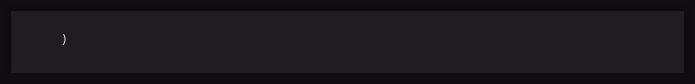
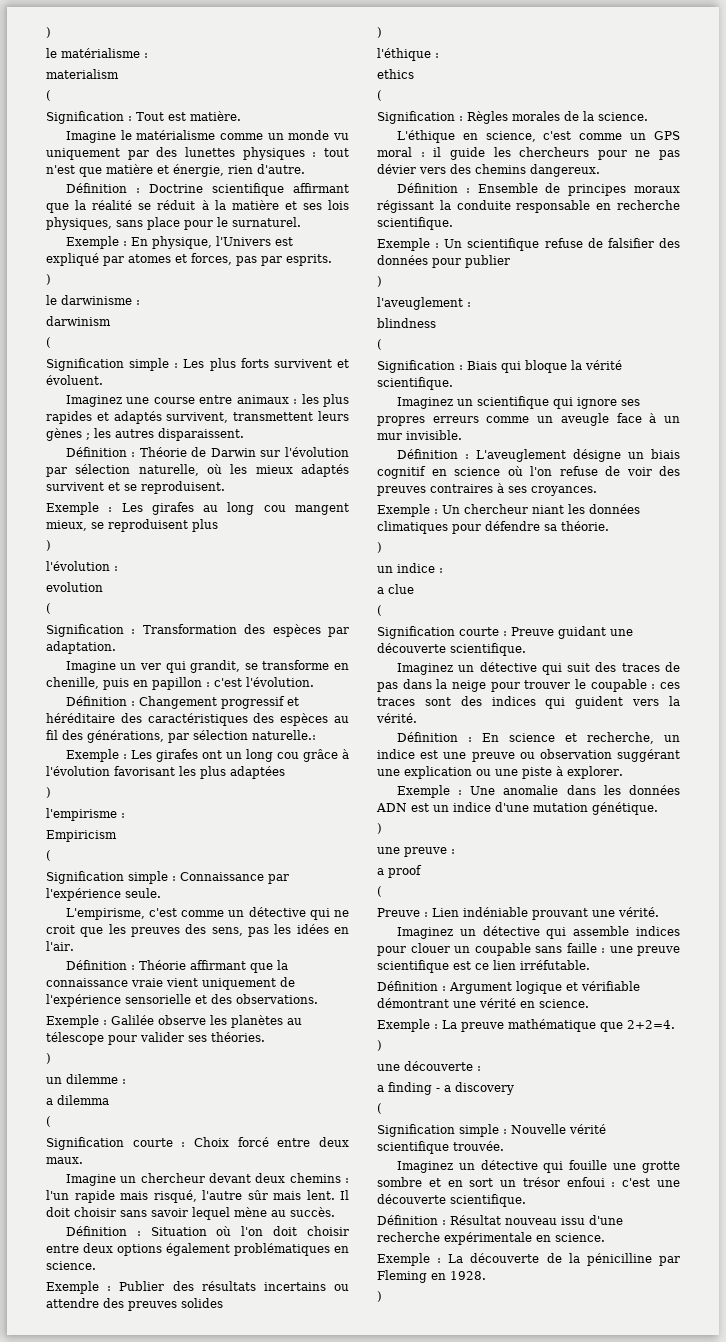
[62,34,66,45] ) -> [46,27,51,38] [46,48,148,58] [46,69,119,79] [46,90,51,101] [46,111,241,124] [65,130,349,143] [46,147,349,160] [46,164,305,177] [65,183,349,196] [46,200,349,213] [46,217,301,230] [65,236,293,249] [46,253,332,266] [46,274,51,285] [46,295,140,305] [46,316,111,326] [46,337,51,348] [46,358,349,371] [46,375,103,385] [65,394,349,407] [46,411,349,424] [46,428,244,441] [65,447,349,457] [46,464,349,477] [46,481,225,494] [46,502,349,515] [46,519,218,532] [46,540,51,551] [46,561,118,571] [46,582,103,592] [46,603,51,614] [46,624,349,637] [46,641,116,654] [65,660,349,673] [46,677,314,690] [65,696,299,709] [46,713,350,726] [46,730,316,743] [65,749,349,762] [46,766,285,779] [46,787,51,798] [46,808,125,821] [46,830,117,842] [46,850,51,861] [46,871,289,884] [46,888,161,901] [65,907,349,920] [46,924,350,937] [46,941,74,951] [65,960,288,973] [46,977,295,990] [46,994,318,1007] [46,1015,302,1028] [46,1032,265,1045] [46,1053,51,1064] [46,1074,126,1084] [46,1095,109,1105] [46,1116,51,1127] [46,1137,349,1150] [46,1157,83,1164] [65,1173,349,1186] [46,1190,349,1203] [46,1207,335,1220] [65,1226,349,1236] [46,1243,349,1256] [46,1261,96,1270] [46,1281,349,1294] [46,1298,223,1311] [377,27,382,38] [377,48,439,61] [377,69,414,79] [377,90,382,101] [377,111,648,124] [396,130,680,143] [377,147,680,160] [377,164,600,177] [396,183,680,196] [377,200,680,213] [377,217,453,230] [377,238,680,251] [377,255,510,268] [377,276,382,287] [377,297,471,310] [377,318,436,328] [377,339,382,350] [377,360,622,373] [377,377,453,390] [396,396,640,409] [377,413,680,426] [377,430,462,440] [396,449,680,462] [377,466,680,479] [377,483,597,496] [377,504,640,517] [377,521,609,534] [377,542,382,553] [377,563,443,573] [377,584,414,594] [377,605,382,616] [377,626,633,639] [377,643,526,656] [396,662,680,675] [377,679,680,692] [377,696,680,709] [376,713,417,723] [396,732,680,744] [377,749,680,762] [377,766,623,779] [396,785,680,798] [376,802,658,815] [377,823,382,834] [377,847,455,857] [377,865,422,878] [377,886,382,897] [377,907,659,920] [396,926,680,939] [377,943,680,956] [377,960,590,973] [377,981,640,994] [377,998,589,1008] [377,1019,675,1032] [377,1040,382,1051] [377,1061,481,1071] [377,1082,514,1095] [377,1103,382,1114] [377,1124,606,1137] [377,1141,504,1154] [396,1160,680,1173] [377,1177,680,1187] [377,1194,526,1207] [377,1215,623,1225] [377,1232,605,1245] [377,1253,680,1266] [377,1270,486,1283] [377,1291,382,1302] ) // le matérialisme : // materialism // ( // Signification : Tout est matière. // Imagine le matérialisme comme un monde vu uniquement par des lunettes physiques : tout n'est que matière et énergie, rien d'autre. // Définition : Doctrine scientifique affirmant que la réalité se réduit à la matière et ses lois physiques, sans place pour le surnaturel. // Exemple : En physique, l'Univers est expliqué par atomes et forces, pas par esprits. // ) // le darwinisme : // darwinism // ( // Signification simple : Les plus forts survivent et évoluent. // Imaginez une course entre animaux : les plus rapides et adaptés survivent, transmettent leurs gènes ; les autres disparaissent. // Définition : Théorie de Darwin sur l'évolution par sélection naturelle, où les mieux adaptés survivent et se reproduisent. // Exemple : Les girafes au long cou mangent mieux, se reproduisent plus // ) // l'évolution : // evolution // ( // Signification : Transformation des espèces par adaptation. // Imagine un ver qui grandit, se transforme en chenille, puis en papillon : c'est l'évolution. // Définition : Changement progressif et héréditaire des caractéristiques des espèces au fil des générations, par sélection naturelle.: // Exemple : Les girafes ont un long cou grâce à l'évolution favorisant les plus adaptées // ) // l'empirisme : // Empiricism // ( // Signification simple : Connaissance par l'expérience seule. // L'empirisme, c'est comme un détective qui ne croit que les preuves des sens, pas les idées en l'air. // Définition : Théorie affirmant que la connaissance vraie vient uniquement de l'expérience sensorielle et des observations. // Exemple : Galilée observe les planètes au télescope pour valider ses théories. // ) // un dilemme : // a dilemma // ( // Signification courte : Choix forcé entre deux maux. // Imagine un chercheur devant deux chemins : l'un rapide mais risqué, l'autre sûr mais lent. Il doit choisir sans savoir lequel mène au succès. // Définition : Situation où l'on doit choisir entre deux options également problématiques en science. // Exemple : Publier des résultats incertains ou attendre des preuves solides // ) // l'éthique : // ethics // ( // Signification : Règles morales de la science. // L'éthique en science, c'est comme un GPS moral : il guide les chercheurs pour ne pas dévier vers des chemins dangereux. // Définition : Ensemble de principes moraux régissant la conduite responsable en recherche scientifique. // Exemple : Un scientifique refuse de falsifier des données pour publier // ) // l'aveuglement : // blindness // ( // Signification : Biais qui bloque la vérité scientifique. // Imaginez un scientifique qui ignore ses propres erreurs comme un aveugle face à un mur invisible. // Définition : L'aveuglement désigne un biais cognitif en science où l'on refuse de voir des preuves contraires à ses croyances. // Exemple : Un chercheur niant les données climatiques pour défendre sa théorie. // ) // un indice : // a clue // ( // Signification courte : Preuve guidant une découverte scientifique. // Imaginez un détective qui suit des traces de pas dans la neige pour trouver le coupable : ces traces sont des indices qui guident vers la vérité. // Définition : En science et recherche, un indice est une preuve ou observation suggérant une explication ou une piste à explorer. // Exemple : Une anomalie dans les données ADN est un indice d'une mutation génétique. // ) // une preuve : // a proof // ( // Preuve : Lien indéniable prouvant une vérité. // Imaginez un détective qui assemble indices pour clouer un coupable sans faille : une preuve scientifique est ce lien irréfutable. // Définition : Argument logique et vérifiable démontrant une vérité en science. // Exemple : La preuve mathématique que 2+2=4. // ) // une découverte : // a finding - a discovery // ( // Signification simple : Nouvelle vérité scientifique trouvée. // Imaginez un détective qui fouille une grotte sombre et en sort un trésor enfoui : c'est une découverte scientifique. // Définition : Résultat nouveau issu d'une recherche expérimentale en science. // Exemple : La découverte de la pénicilline par Fleming en 1928. // )

